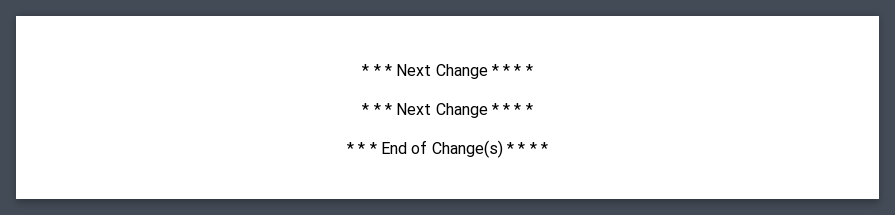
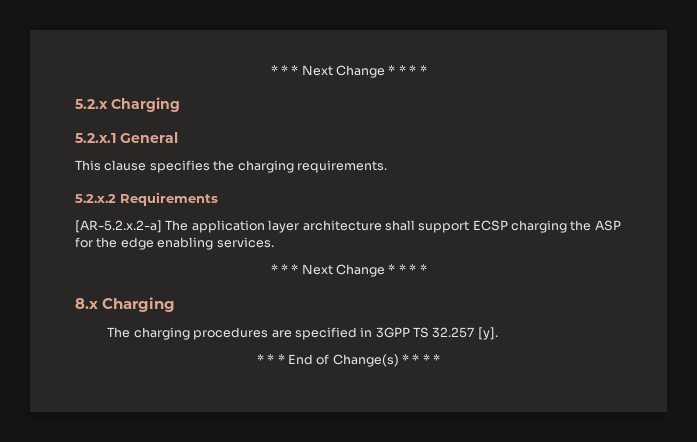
[362,64,533,79] [362,103,533,118] * * * Next Change * * * * // * * * Next Change * * * * -> [270,65,427,78] [75,97,180,112] [75,132,178,143] [75,160,387,173] [75,192,218,206] [75,220,621,233] [75,237,274,250] [270,264,427,277] [75,297,176,312] [107,327,498,340] * * * Next Change * * * * // 5.2.x Charging // 5.2.x.1 General // This clause specifies the charging requirements. // 5.2.x.2 Requirements // [AR-5.2.x.2-a] The application layer architecture shall support ECSP charging the ASP for the edge enabling services. // * * * Next Change * * * * // 8.x Charging // The charging procedures are specified in 3GPP TS 32.257 [y].

